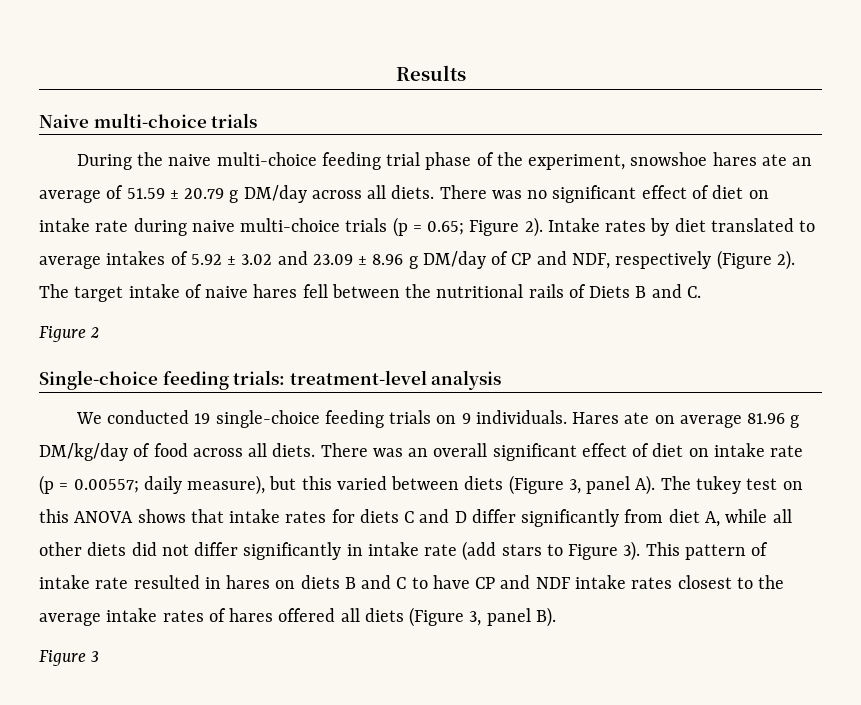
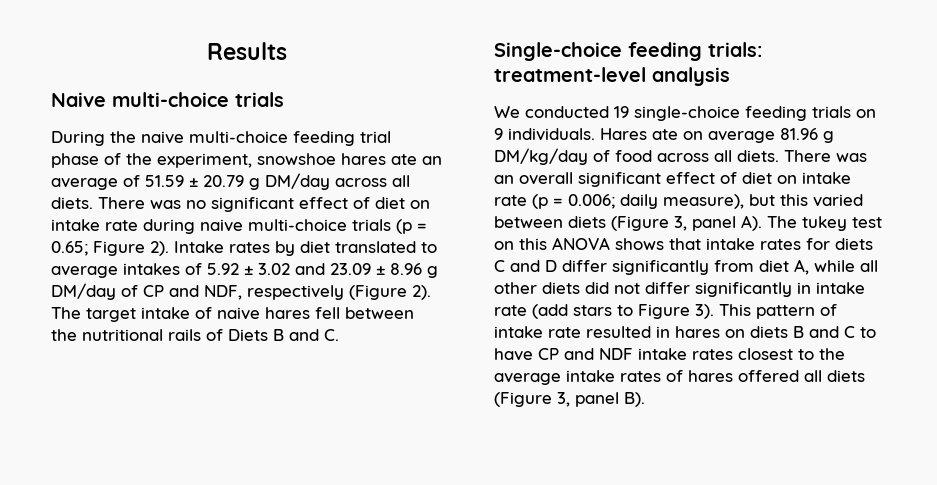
[39,326,100,342] // Figure 2 -> (339, 335) none
[73,479,139,493] 0.00557; -> [568,194,615,209] 0.006;
[39,650,100,666] // Figure 3 -> (645, 399) none

